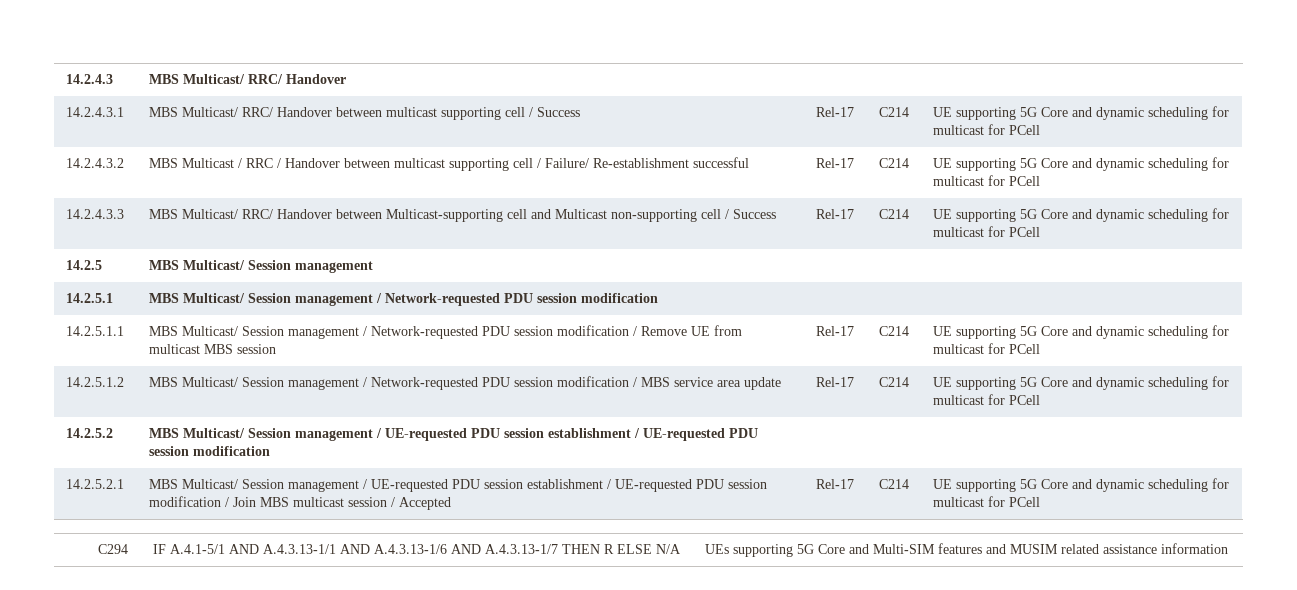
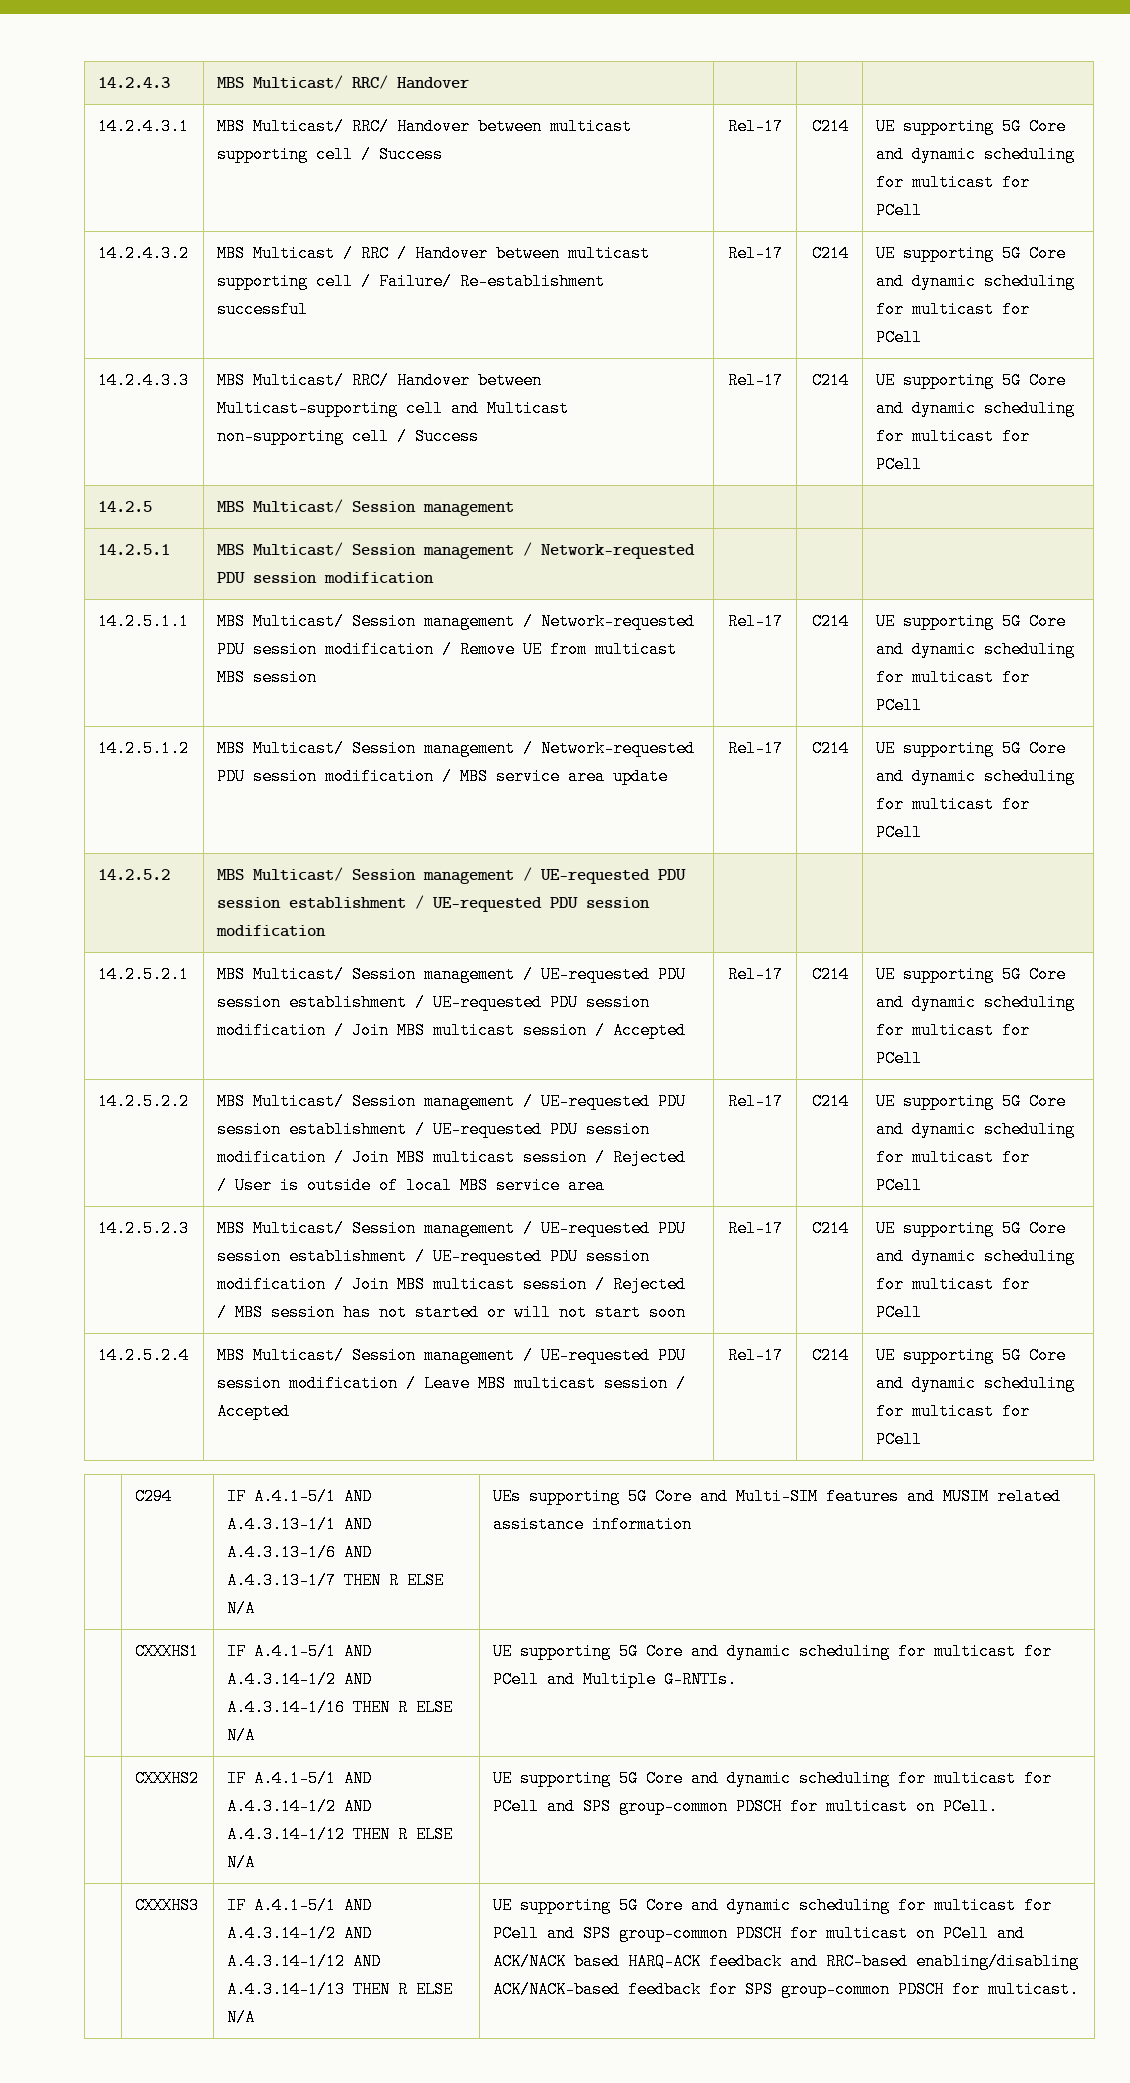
(1041, 502) none -> [98,1093,190,1110] [217,1093,687,1110] [217,1121,651,1138] [217,1149,687,1166] [217,1177,606,1194] [728,1093,783,1110] [811,1093,849,1110] [876,1093,1067,1110] [876,1121,1076,1138] [876,1149,1031,1166] [876,1177,923,1194] [98,1220,190,1237] [217,1220,687,1237] [217,1248,651,1265] [217,1276,687,1293] [217,1304,687,1321] [728,1220,783,1237] [811,1220,849,1237] [876,1220,1067,1237] [876,1248,1076,1265] [876,1276,1031,1293] [876,1304,923,1321] [98,1347,190,1364] [217,1347,687,1364] [217,1375,687,1392] [217,1403,291,1420] [728,1347,783,1364] [811,1347,849,1364] [876,1347,1067,1364] [876,1375,1076,1392] [876,1403,1031,1420] [876,1431,923,1448] // 14.2.5.2.2 | MBS Multicast/ Session management / UE-requested PDU session establishment / UE-requested PDU session modification / Join MBS multicast session / Rejected / User is outside of local MBS service area | Rel-17 | C214 | UE supporting 5G Core and dynamic scheduling for multicast for PCell // 14.2.5.2.3 | MBS Multicast/ Session management / UE-requested PDU session establishment / UE-requested PDU session modification / Join MBS multicast session / Rejected / MBS session has not started or will not start soon | Rel-17 | C214 | UE supporting 5G Core and dynamic scheduling for multicast for PCell // 14.2.5.2.4 | MBS Multicast/ Session management / UE-requested PDU session modification / Leave MBS multicast session / Accepted | Rel-17 | C214 | UE supporting 5G Core and dynamic scheduling for multicast for PCell
(1229, 548) none -> [135,1643,200,1660] [227,1643,373,1660] [227,1671,373,1688] [227,1699,454,1716] [227,1727,256,1744] [493,1643,1053,1660] [493,1671,738,1688] [135,1770,200,1787] [227,1770,373,1787] [227,1798,373,1815] [227,1826,454,1843] [227,1854,256,1871] [493,1770,1053,1787] [493,1798,999,1815] [135,1897,200,1914] [227,1897,373,1914] [227,1925,373,1942] [227,1953,382,1970] [227,1981,454,1998] [227,2009,256,2026] [493,1897,1053,1914] [493,1925,1026,1942] [493,1953,1080,1970] [493,1981,1080,1998] // | CXXXHS1 | IF A.4.1-5/1 AND A.4.3.14-1/2 AND A.4.3.14-1/16 THEN R ELSE N/A | UE supporting 5G Core and dynamic scheduling for multicast for PCell and Multiple G-RNTIs. // | CXXXHS2 | IF A.4.1-5/1 AND A.4.3.14-1/2 AND A.4.3.14-1/12 THEN R ELSE N/A | UE supporting 5G Core and dynamic scheduling for multicast for PCell and SPS group-common PDSCH for multicast on PCell. // | CXXXHS3 | IF A.4.1-5/1 AND A.4.3.14-1/2 AND A.4.3.14-1/12 AND A.4.3.14-1/13 THEN R ELSE N/A | UE supporting 5G Core and dynamic scheduling for multicast for PCell and SPS group-common PDSCH for multicast on PCell and ACK/NACK based HARQ-ACK feedback and RRC-based enabling/disabling ACK/NACK-based feedback for SPS group-common PDSCH for multicast.

